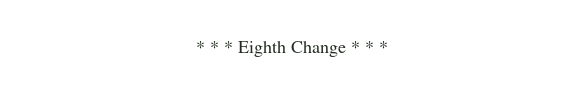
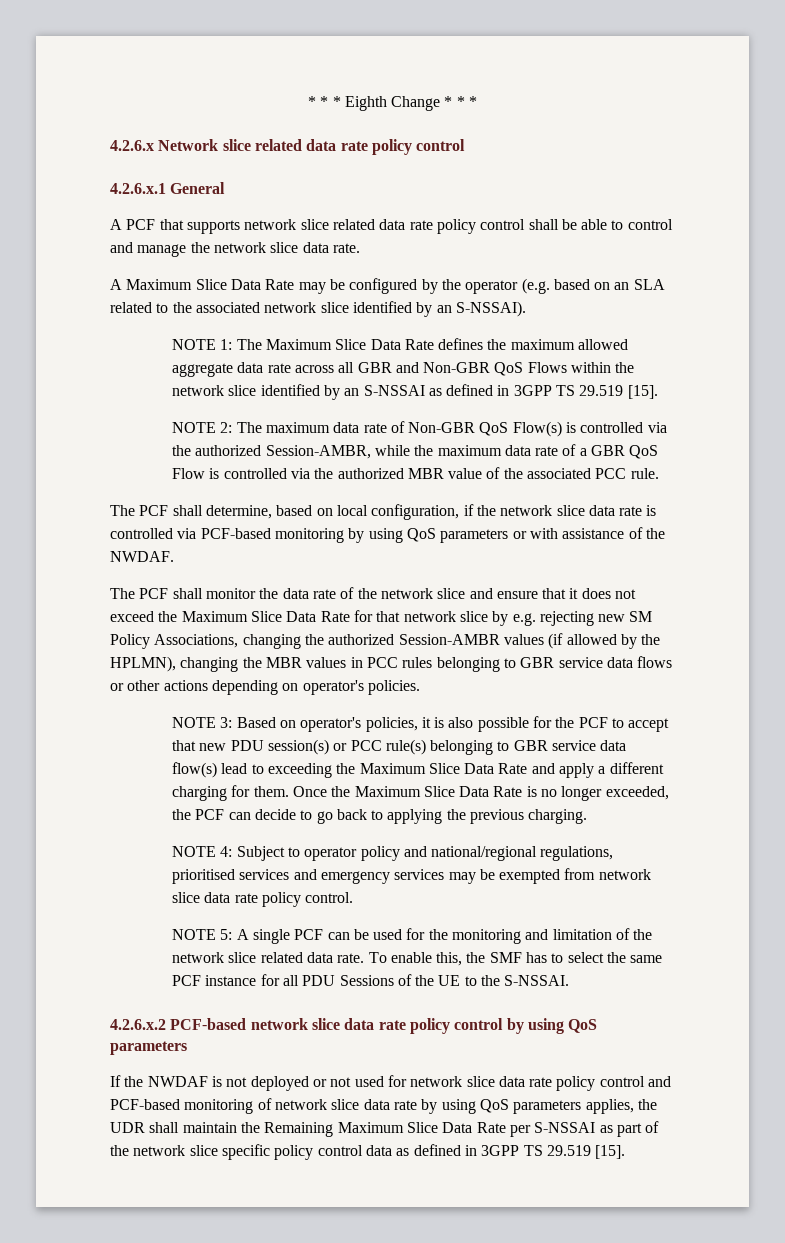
(388, 47) none -> [110,139,466,155] [110,182,226,194] [110,219,673,234] [110,242,360,257] [110,278,665,294] [110,301,526,317] [171,338,629,350] [171,362,635,377] [171,384,658,400] [171,421,667,437] [171,444,659,459] [171,467,659,479] [110,504,657,520] [110,527,665,543] [110,551,174,562] [110,587,637,599] [110,610,653,626] [110,633,661,649] [110,656,673,672] [110,680,420,695] [171,716,670,732] [171,739,627,755] [171,762,664,778] [171,785,669,801] [171,809,588,824] [171,846,614,861] [171,868,651,884] [171,892,354,907] [171,928,653,944] [171,952,663,966] [171,974,570,986] [110,1018,598,1034] [110,1041,187,1055] [110,1075,672,1091] [110,1098,657,1114] [110,1121,660,1137] [110,1144,626,1160] // 4.2.6.x Network slice related data rate policy control // 4.2.6.x.1 General // A PCF that supports network slice related data rate policy control shall be able to control and manage the network slice data rate. // A Maximum Slice Data Rate may be configured by the operator (e.g. based on an SLA related to the associated network slice identified by an S-NSSAI). // NOTE 1: The Maximum Slice Data Rate defines the maximum allowed aggregate data rate across all GBR and Non-GBR QoS Flows within the network slice identified by an S-NSSAI as defined in 3GPP TS 29.519 [15]. // NOTE 2: The maximum data rate of Non-GBR QoS Flow(s) is controlled via the authorized Session-AMBR, while the maximum data rate of a GBR QoS Flow is controlled via the authorized MBR value of the associated PCC rule. // The PCF shall determine, based on local configuration, if the network slice data rate is controlled via PCF-based monitoring by using QoS parameters or with assistance of the NWDAF. // The PCF shall monitor the data rate of the network slice and ensure that it does not exceed the Maximum Slice Data Rate for that network slice by e.g. rejecting new SM Policy Associations, changing the authorized Session-AMBR values (if allowed by the HPLMN), changing the MBR values in PCC rules belonging to GBR service data flows or other actions depending on operator's policies. // NOTE 3: Based on operator's policies, it is also possible for the PCF to accept that new PDU session(s) or PCC rule(s) belonging to GBR service data flow(s) lead to exceeding the Maximum Slice Data Rate and apply a different charging for them. Once the Maximum Slice Data Rate is no longer exceeded, the PCF can decide to go back to applying the previous charging. // NOTE 4: Subject to operator policy and national/regional regulations, prioritised services and emergency services may be exempted from network slice data rate policy control. // NOTE 5: A single PCF can be used for the monitoring and limitation of the network slice related data rate. To enable this, the SMF has to select the same PCF instance for all PDU Sessions of the UE to the S-NSSAI. // 4.2.6.x.2 PCF-based network slice data rate policy control by using QoS parameters // If the NWDAF is not deployed or not used for network slice data rate policy control and PCF-based monitoring of network slice data rate by using QoS parameters applies, the UDR shall maintain the Remaining Maximum Slice Data Rate per S-NSSAI as part of the network slice specific policy control data as defined in 3GPP TS 29.519 [15].

